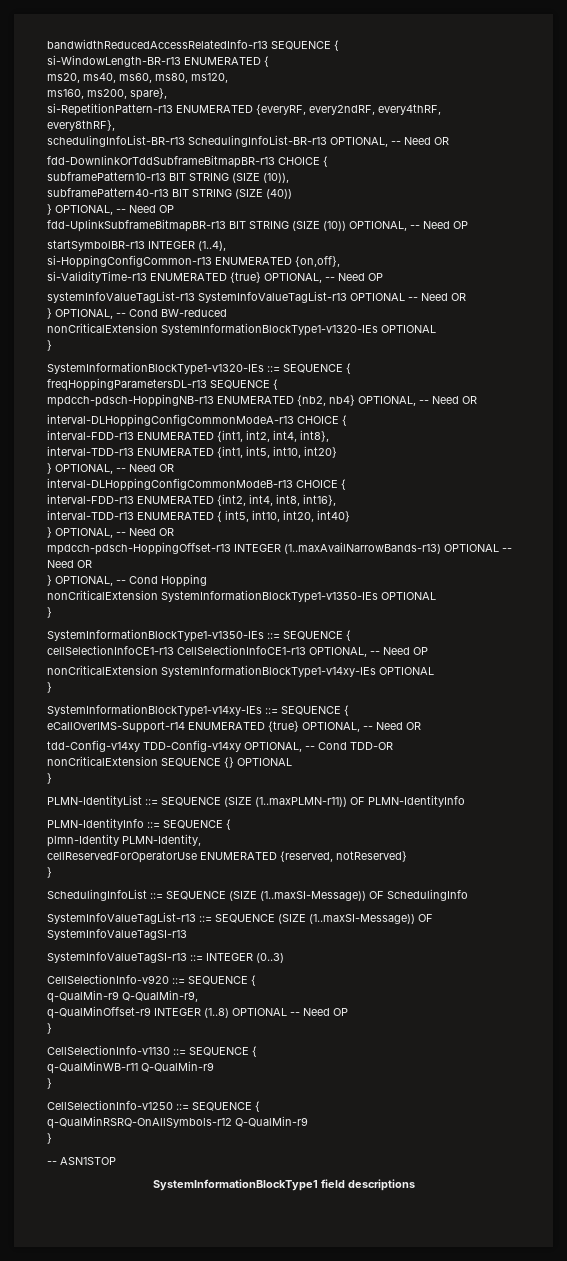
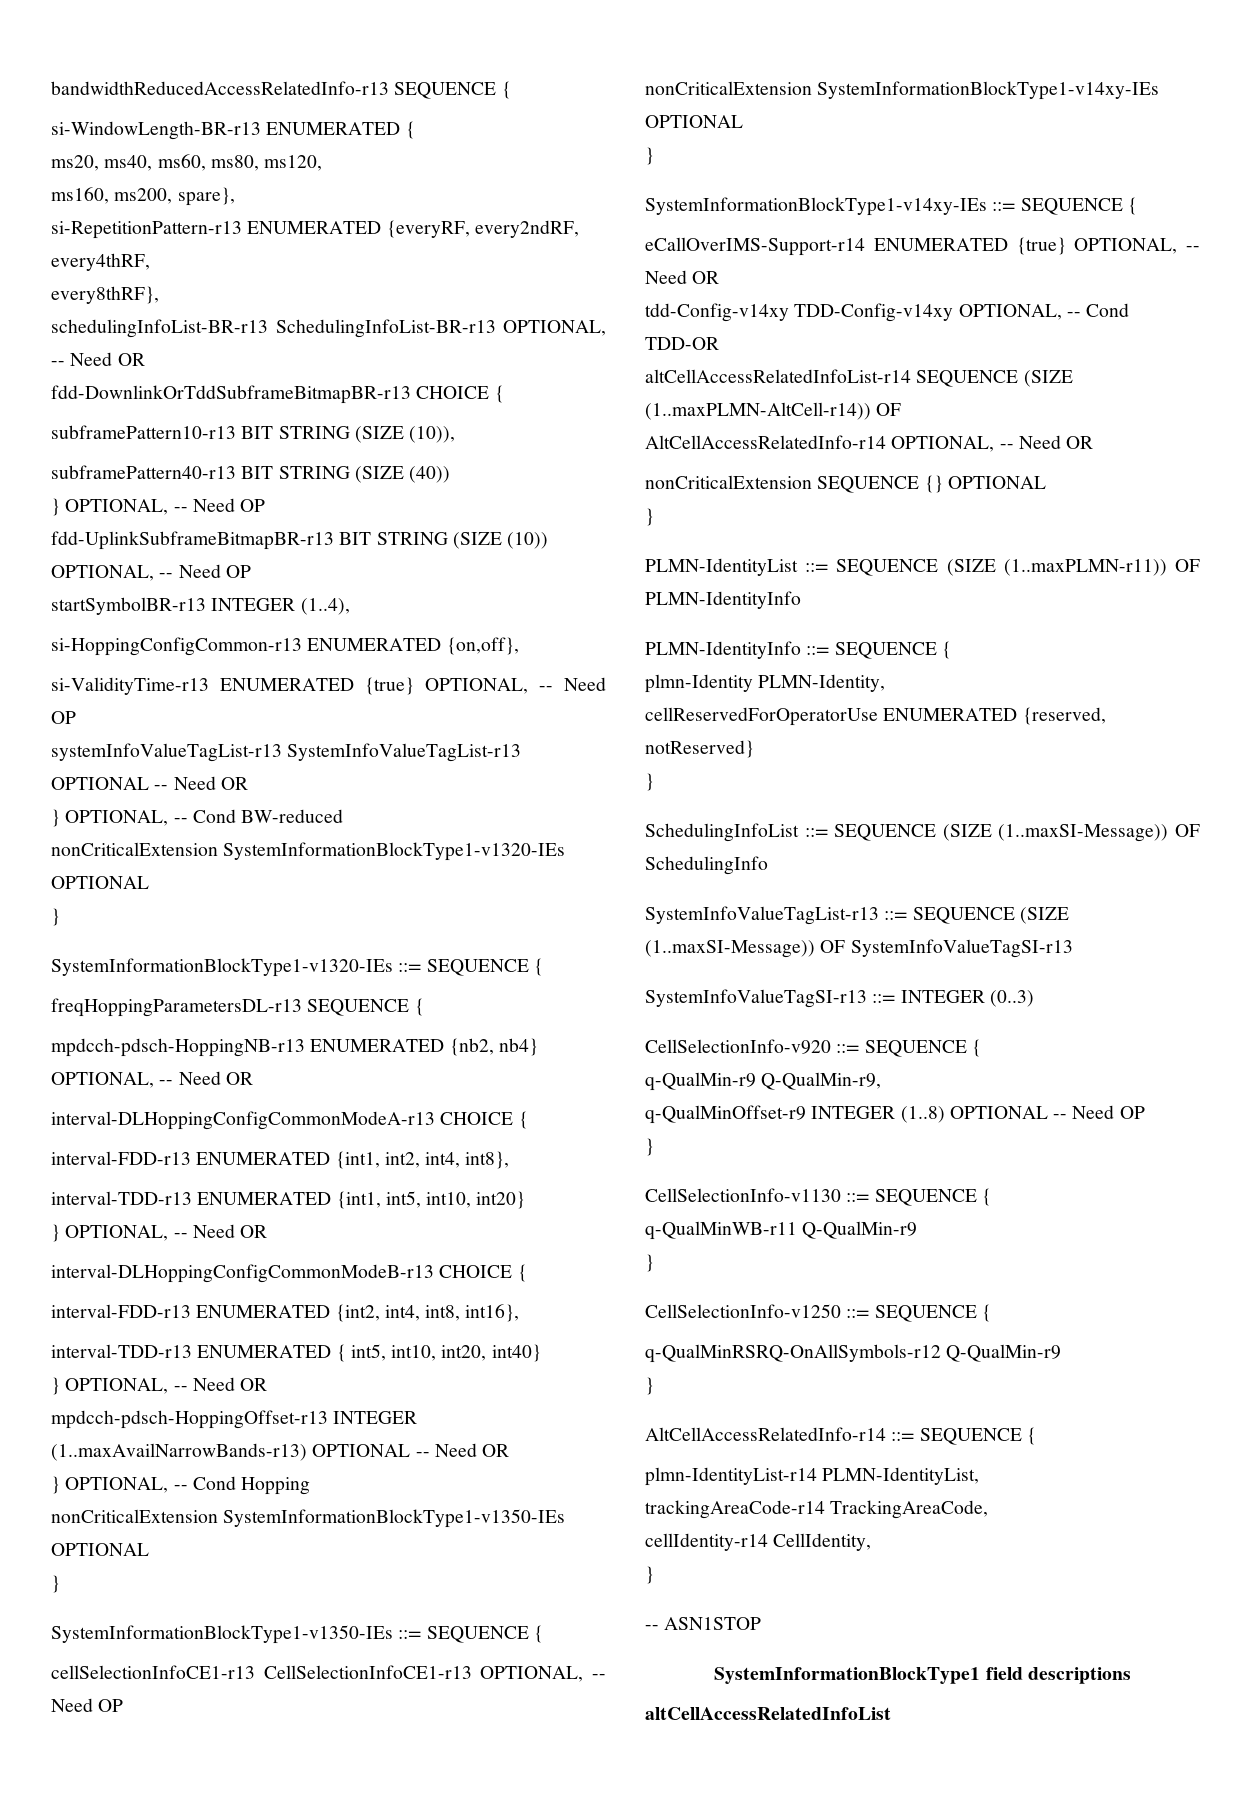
(393, 746) none -> [645,369,1073,387] [645,402,902,420] [645,435,1094,452] // altCellAccessRelatedInfoList-r14 SEQUENCE (SIZE (1..maxPLMN-AltCell-r14)) OF // AltCellAccessRelatedInfo-r14 OPTIONAL, -- Need OR
(52, 1138) none -> [645,1427,1036,1445] [645,1467,980,1486] [645,1500,989,1519] [645,1533,872,1551] [645,1566,654,1584] // AltCellAccessRelatedInfo-r14 ::= SEQUENCE { // plmn-IdentityList-r14 PLMN-IdentityList, // trackingAreaCode-r14 TrackingAreaCode, // cellIdentity-r14 CellIdentity, // }
(415, 1185) none -> [645,1707,891,1720] // altCellAccessRelatedInfoList

